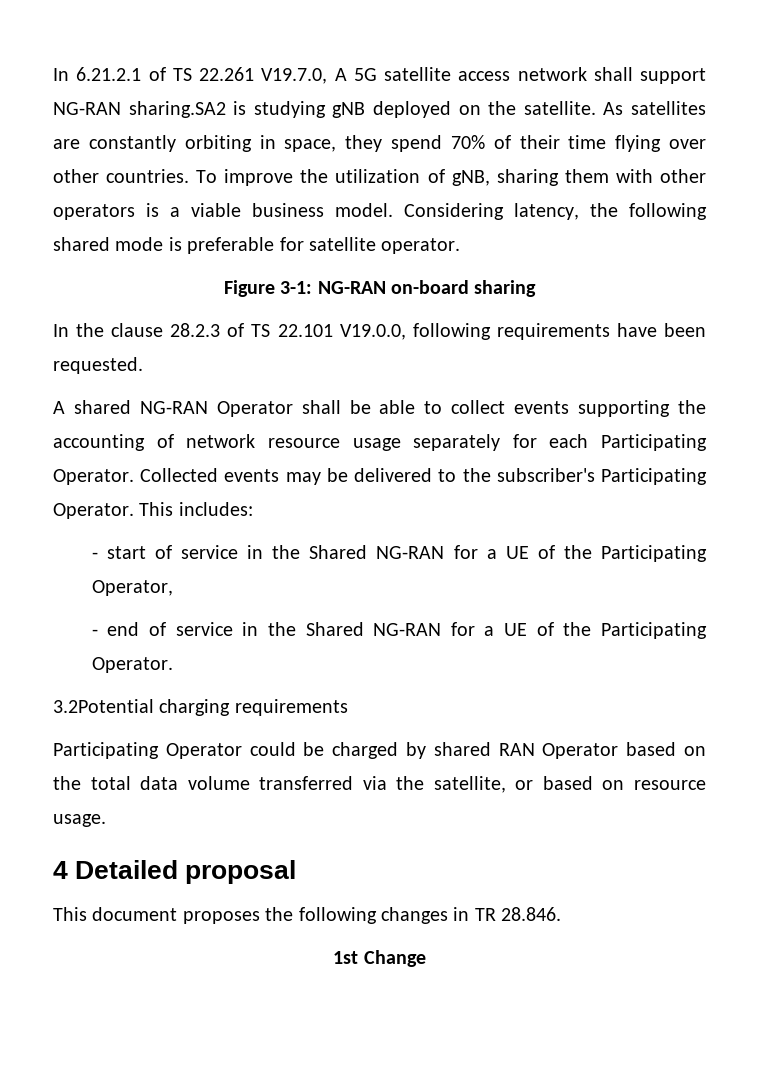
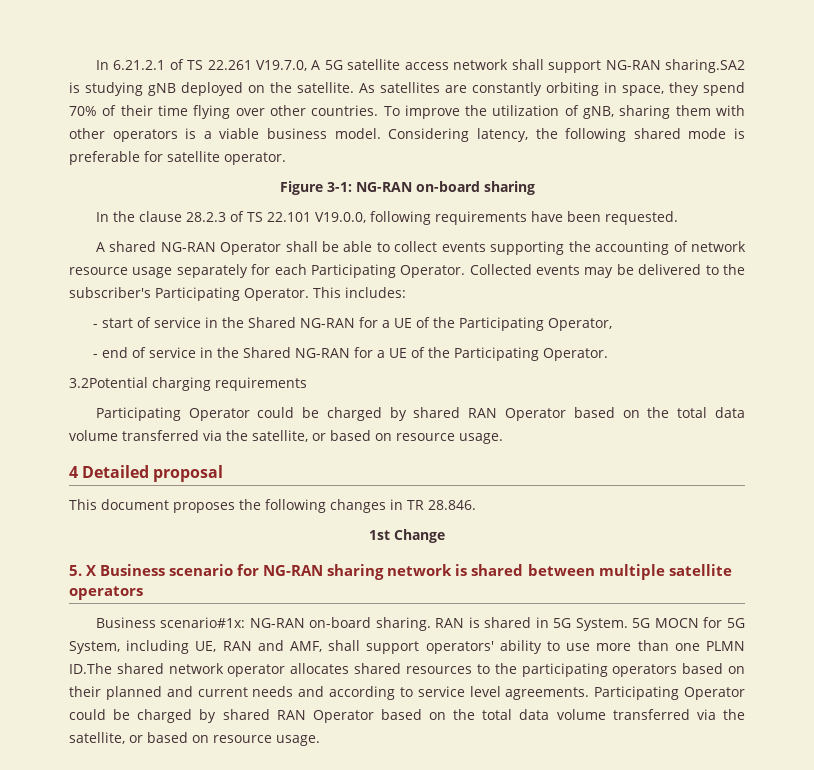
(426, 958) none -> [69,564,732,580] [69,586,143,600] [95,617,746,631] [69,640,746,654] [69,663,745,677] [69,686,745,700] [69,709,745,723] [69,732,320,746] // 5. X Business scenario for NG-RAN sharing network is shared between multiple satellite operators // Business scenario#1x: NG-RAN on-board sharing. RAN is shared in 5G System. 5G MOCN for 5G System, including UE, RAN and AMF, shall support operators' ability to use more than one PLMN ID.The shared network operator allocates shared resources to the participating operators based on their planned and current needs and according to service level agreements. Participating Operator could be charged by shared RAN Operator based on the total data volume transferred via the satellite, or based on resource usage.

